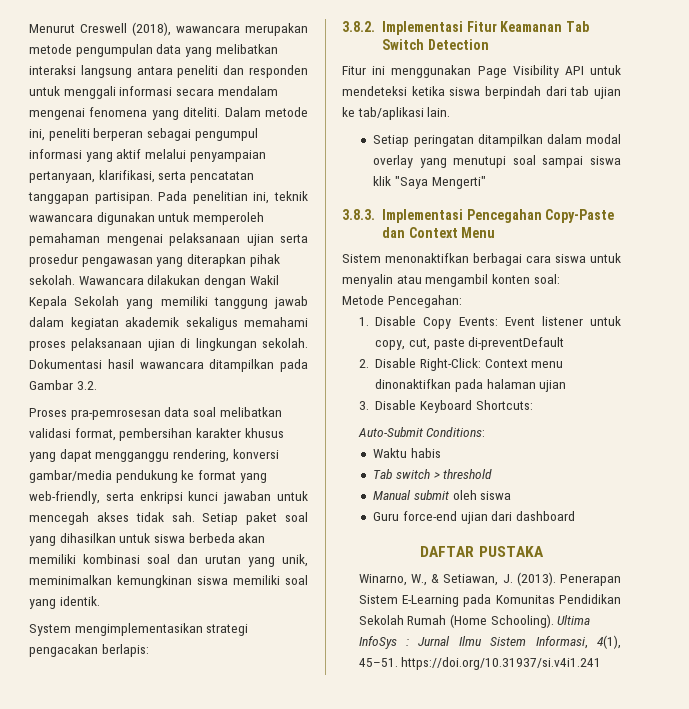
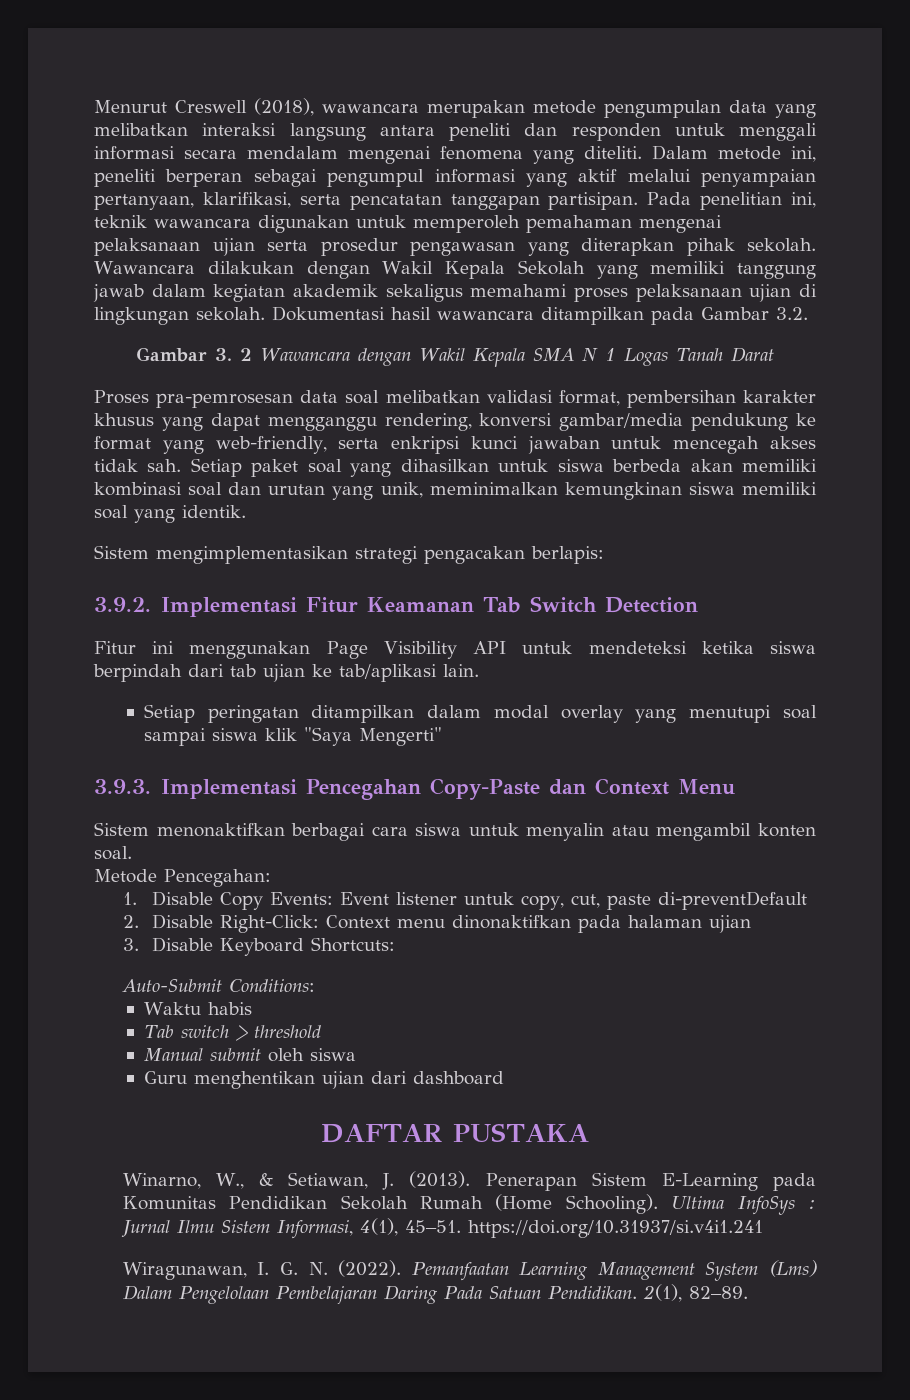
(97, 385) none -> [135,347,775,367] // Gambar 3. 2 Wawancara dengan Wakil Kepala SMA N 1 Logas Tanah Darat
[29,624,71,636] System -> [94,545,149,559] Sistem
[342,21,375,32] 3.8.2. -> [94,597,151,612] 3.9.2.
[342,209,375,220] 3.8.3. -> [94,779,151,794] 3.9.3.
[533,274,560,284] soal: -> [94,846,132,860] soal.
[403,511,458,521] force-end -> [193,1071,315,1089] menghentikan
(602, 663) none -> [122,1260,817,1281] [122,1284,748,1304] // Wiragunawan, I. G. N. (2022). Pemanfaatan Learning Management System (Lms) Dalam Pengelolaan Pembelajaran Daring Pada Satuan Pendidikan. 2(1), 82–89.

